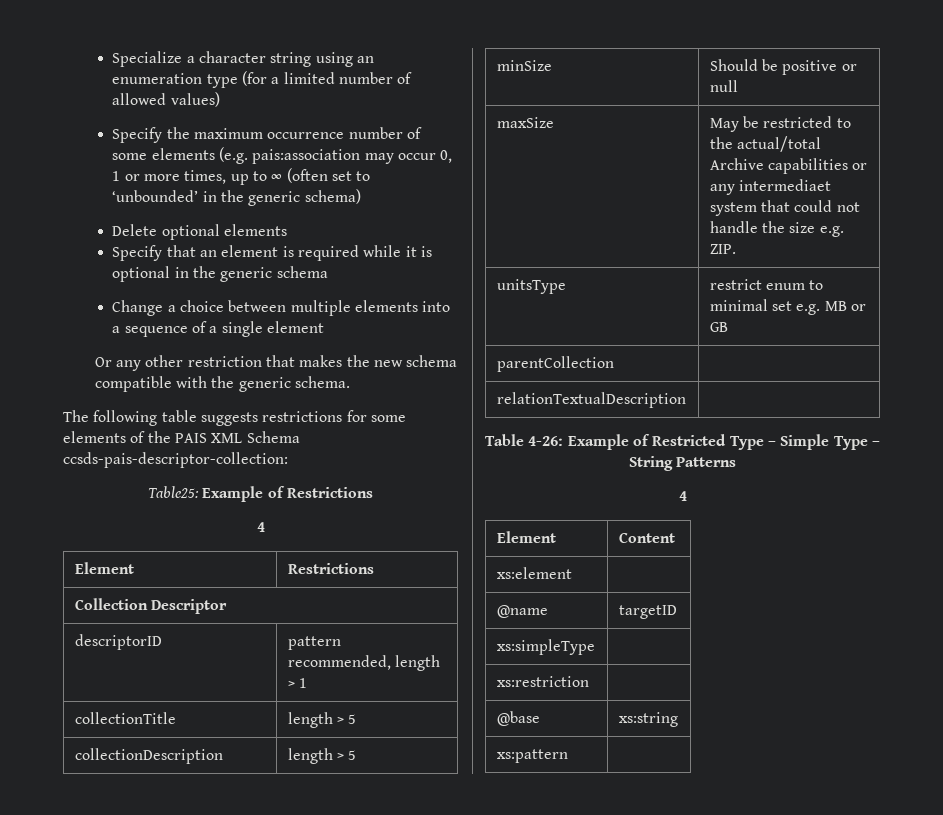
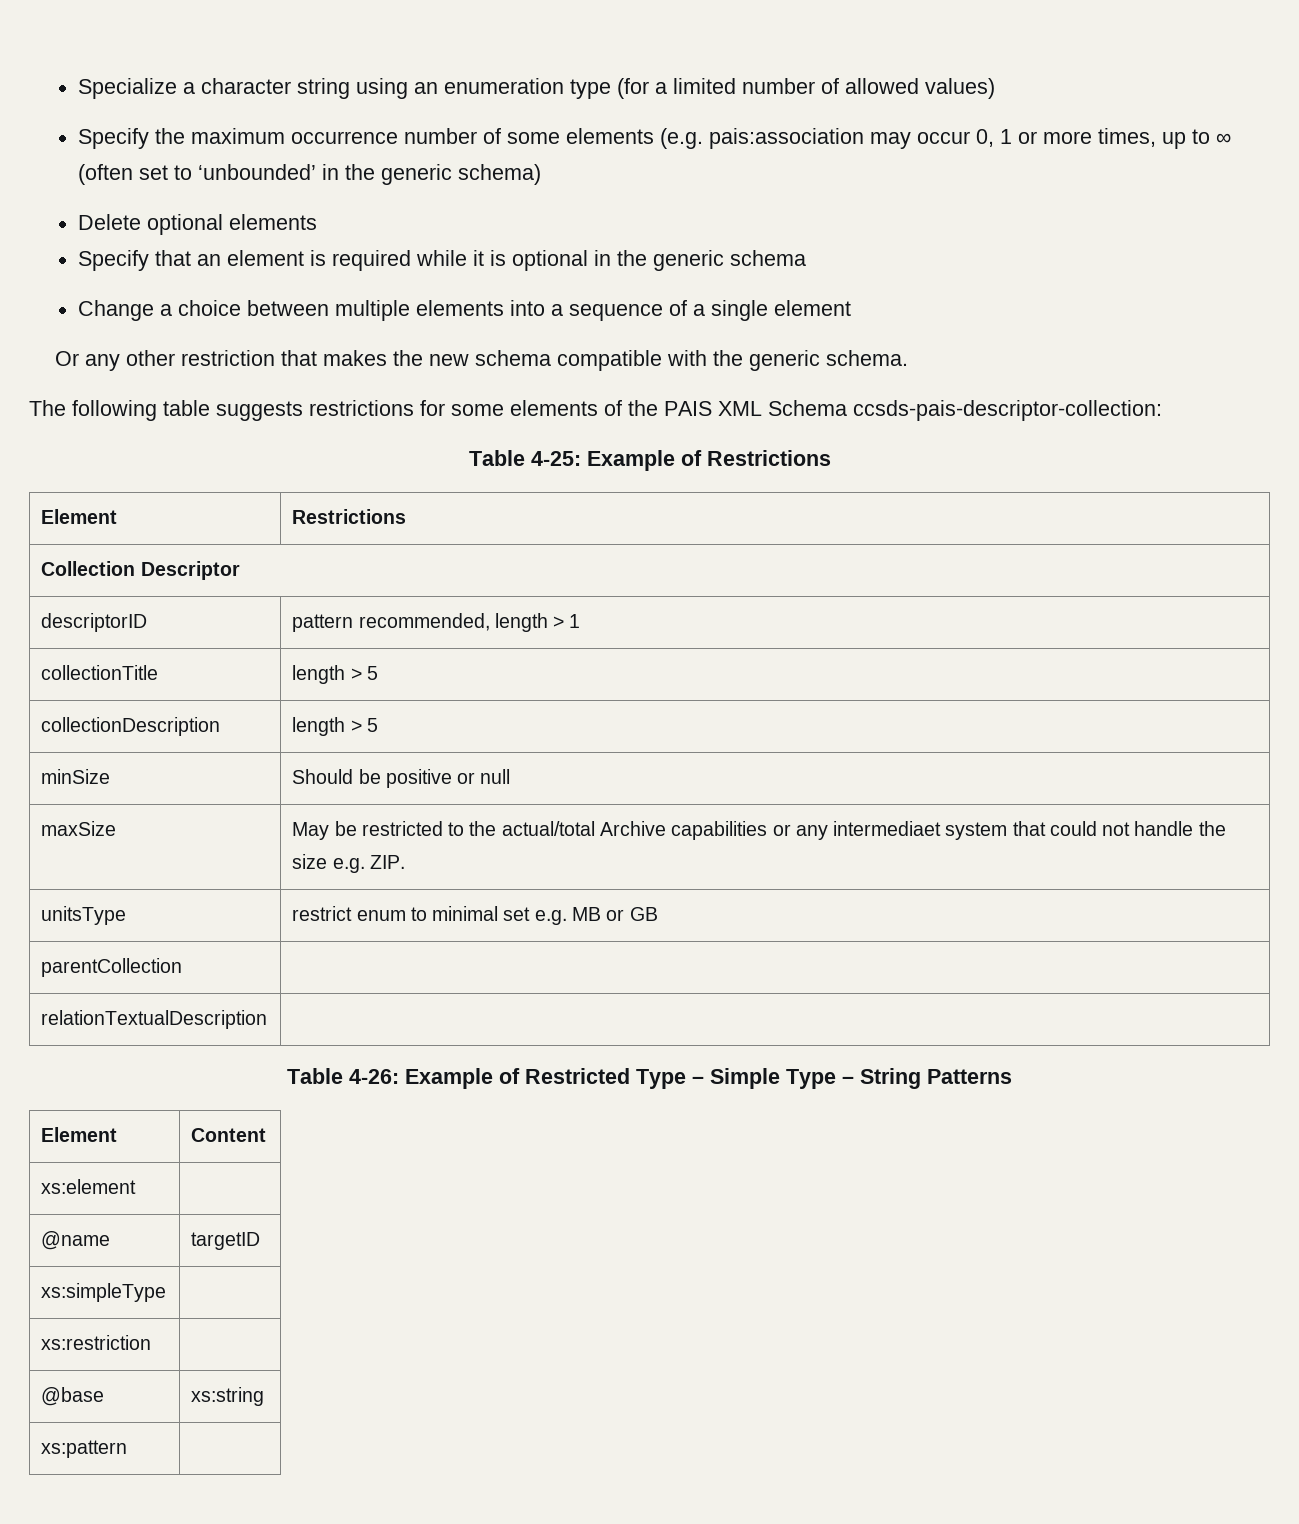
[148,486,200,498] Table25: -> [468,450,581,466] Table 4-25:
[256,522,265,532] // 4 -> (831, 458) none
[678,491,687,501] // 4 -> (1012, 1076) none

